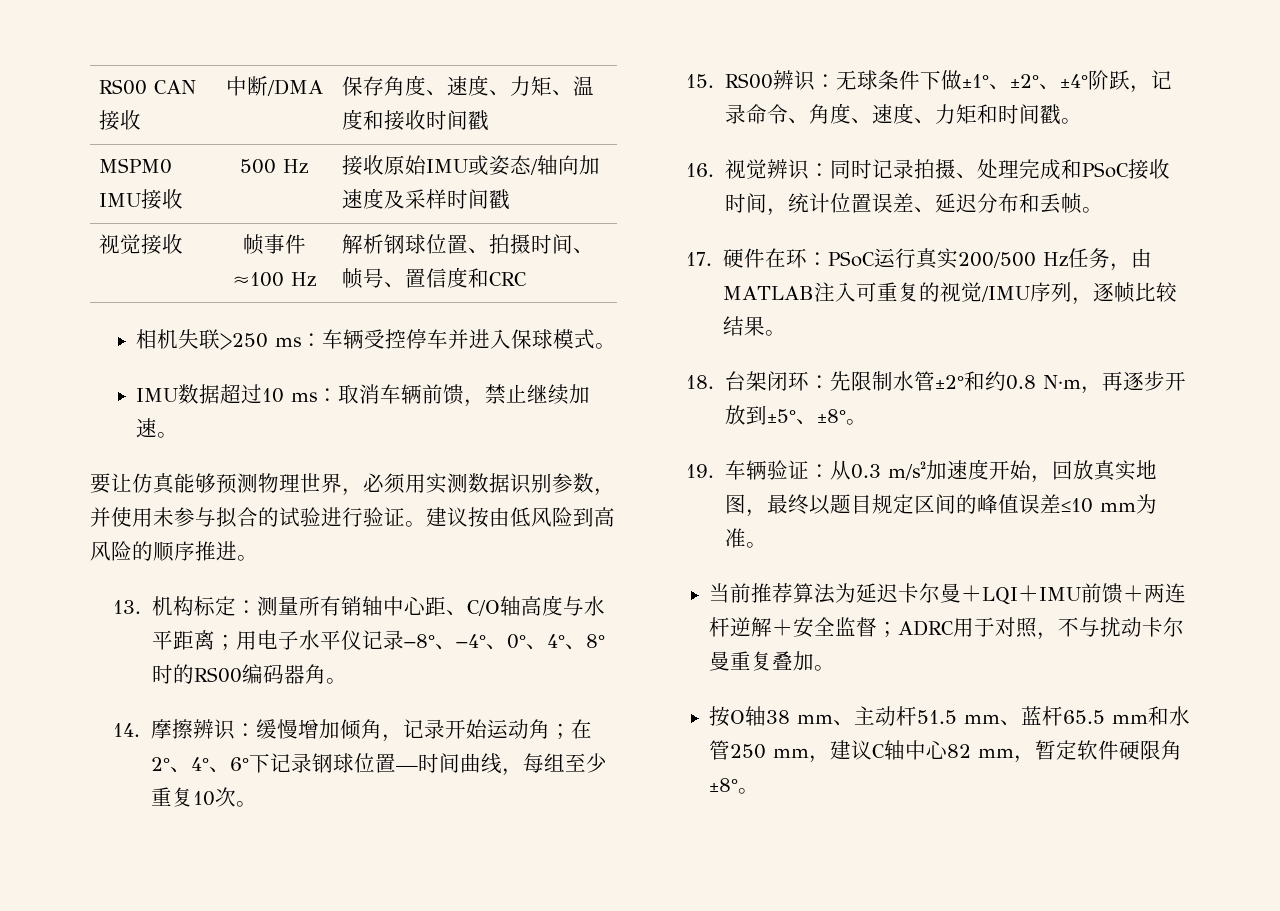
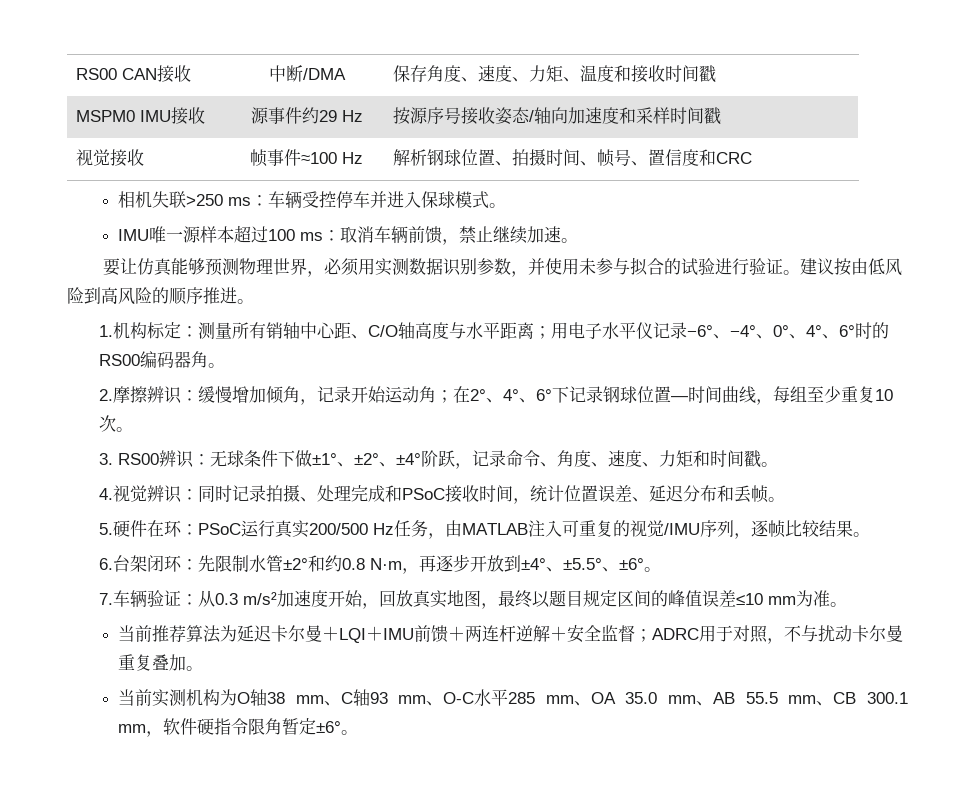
[240,159,308,174] [341,155,489,176] 500 Hz | 接收原始IMU或 -> [250,107,363,124] [393,107,496,125] 源事件约29 Hz | 按源序号接收
[383,190,405,209] 及 -> [619,107,637,124] 和
[177,384,284,404] 数据超过10 -> [148,225,295,243] 唯一源样本超过100
[113,600,142,614] 13. -> [99,325,114,337] 1.
[403,634,435,648] −8° -> [687,325,714,337] −6°
[585,634,605,648] 8° -> [839,325,856,337] 6°
[113,723,141,737] 14. -> [99,389,114,401] 2.
[686,74,715,88] 15. -> [99,453,114,465] 3.
[686,163,715,177] 16. -> [99,488,114,500] 4.
[686,252,713,266] 17. -> [99,523,114,535] 5.
[686,375,715,389] 18. -> [99,558,114,570] 6.
[766,409,867,425] [686,464,715,478] ±5°、±8°。 // 19. -> [521,558,662,572] [99,593,114,605] ±4°、±5.5°、±6°。 // 7.
[708,706,730,727] 按 -> [117,689,237,707] 当前实测机构为
[853,706,1190,726] [708,740,1182,763] [708,778,738,792] 主动杆51.5 mm、蓝杆65.5 mm和水管250 mm，建议C轴中心82 mm，暂定软件硬限角±8° -> [340,689,908,706] [117,718,341,737] C轴93 mm、O-C水平285 mm、OA 35.0 mm、AB 55.5 mm、CB 300.1 mm，软件硬指令限角暂定±6°

